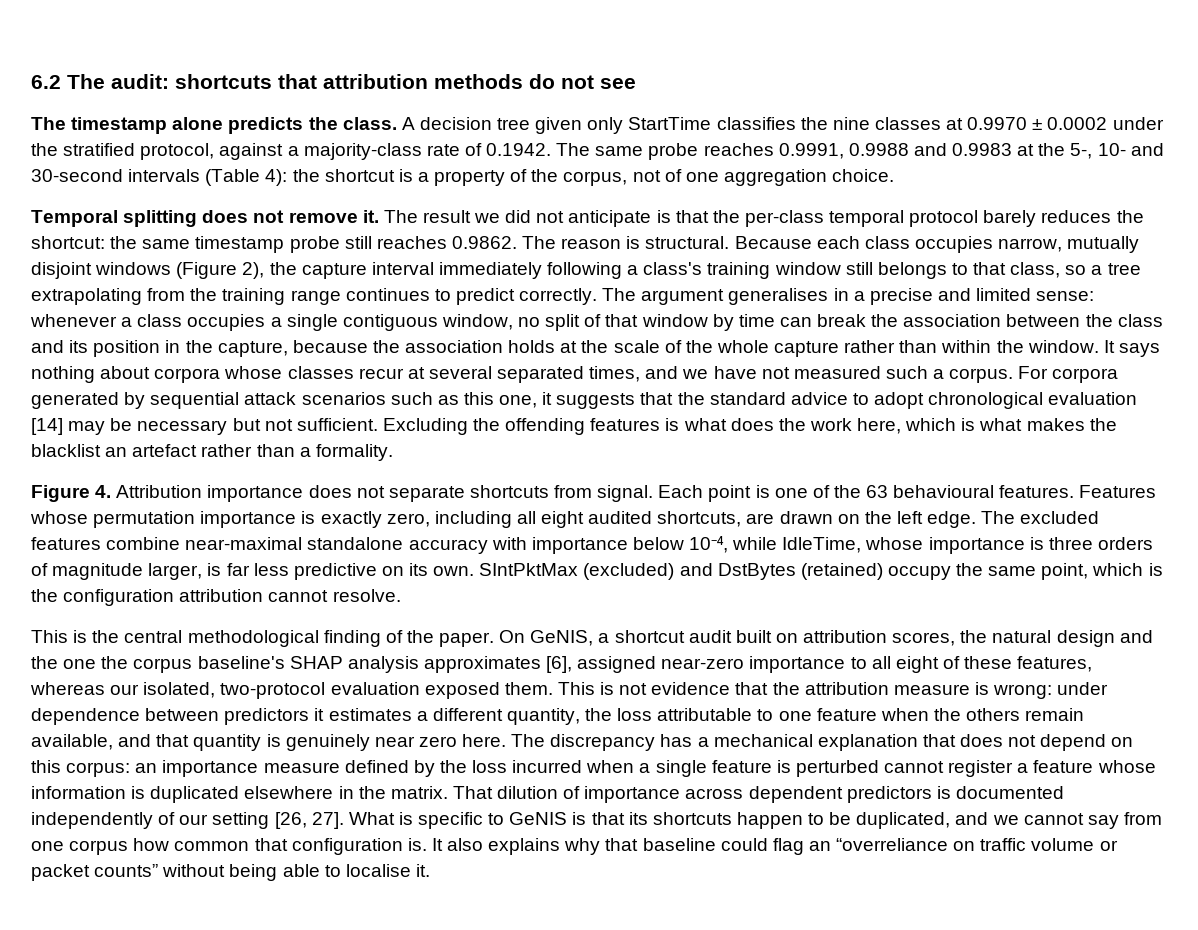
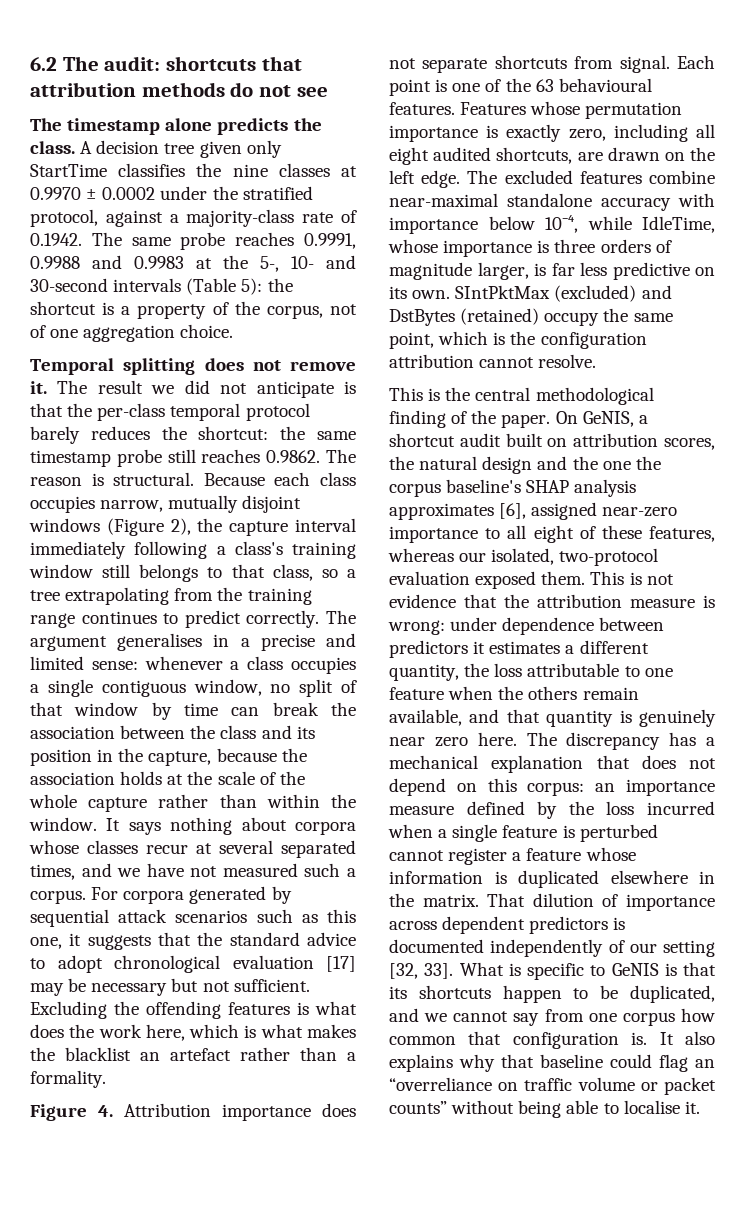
[265,169,288,186] 4): -> [241,278,263,295] 5):
[31,418,63,435] [14] -> [326,956,356,972] [17]
[274,812,344,829] [26, 27]. -> [389,963,454,979] [32, 33].

